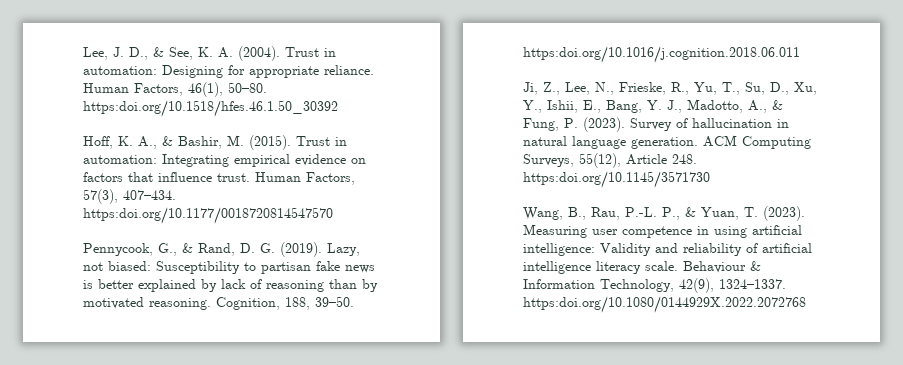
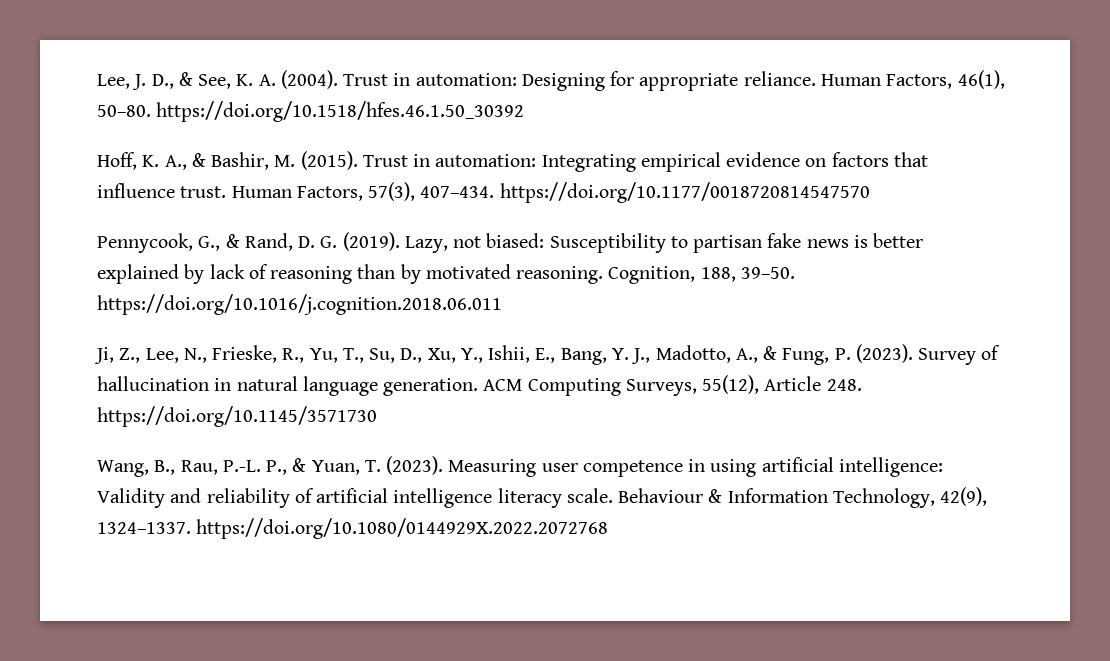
[83,100,338,117] https:doi.org/10.1518/hfes.46.1.50_30392 -> [156,101,525,122] https://doi.org/10.1518/hfes.46.1.50_30392
[83,207,333,224] https:doi.org/10.1177/0018720814547570 -> [499,182,870,203] https://doi.org/10.1177/0018720814547570
[523,46,800,63] https:doi.org/10.1016/j.cognition.2018.06.011 -> [97,294,502,315] https://doi.org/10.1016/j.cognition.2018.06.011
[523,171,710,188] https:doi.org/10.1145/3571730 -> [97,406,377,427] https://doi.org/10.1145/3571730
[523,296,806,313] https:doi.org/10.1080/0144929X.2022.2072768 -> [196,518,609,539] https://doi.org/10.1080/0144929X.2022.2072768

